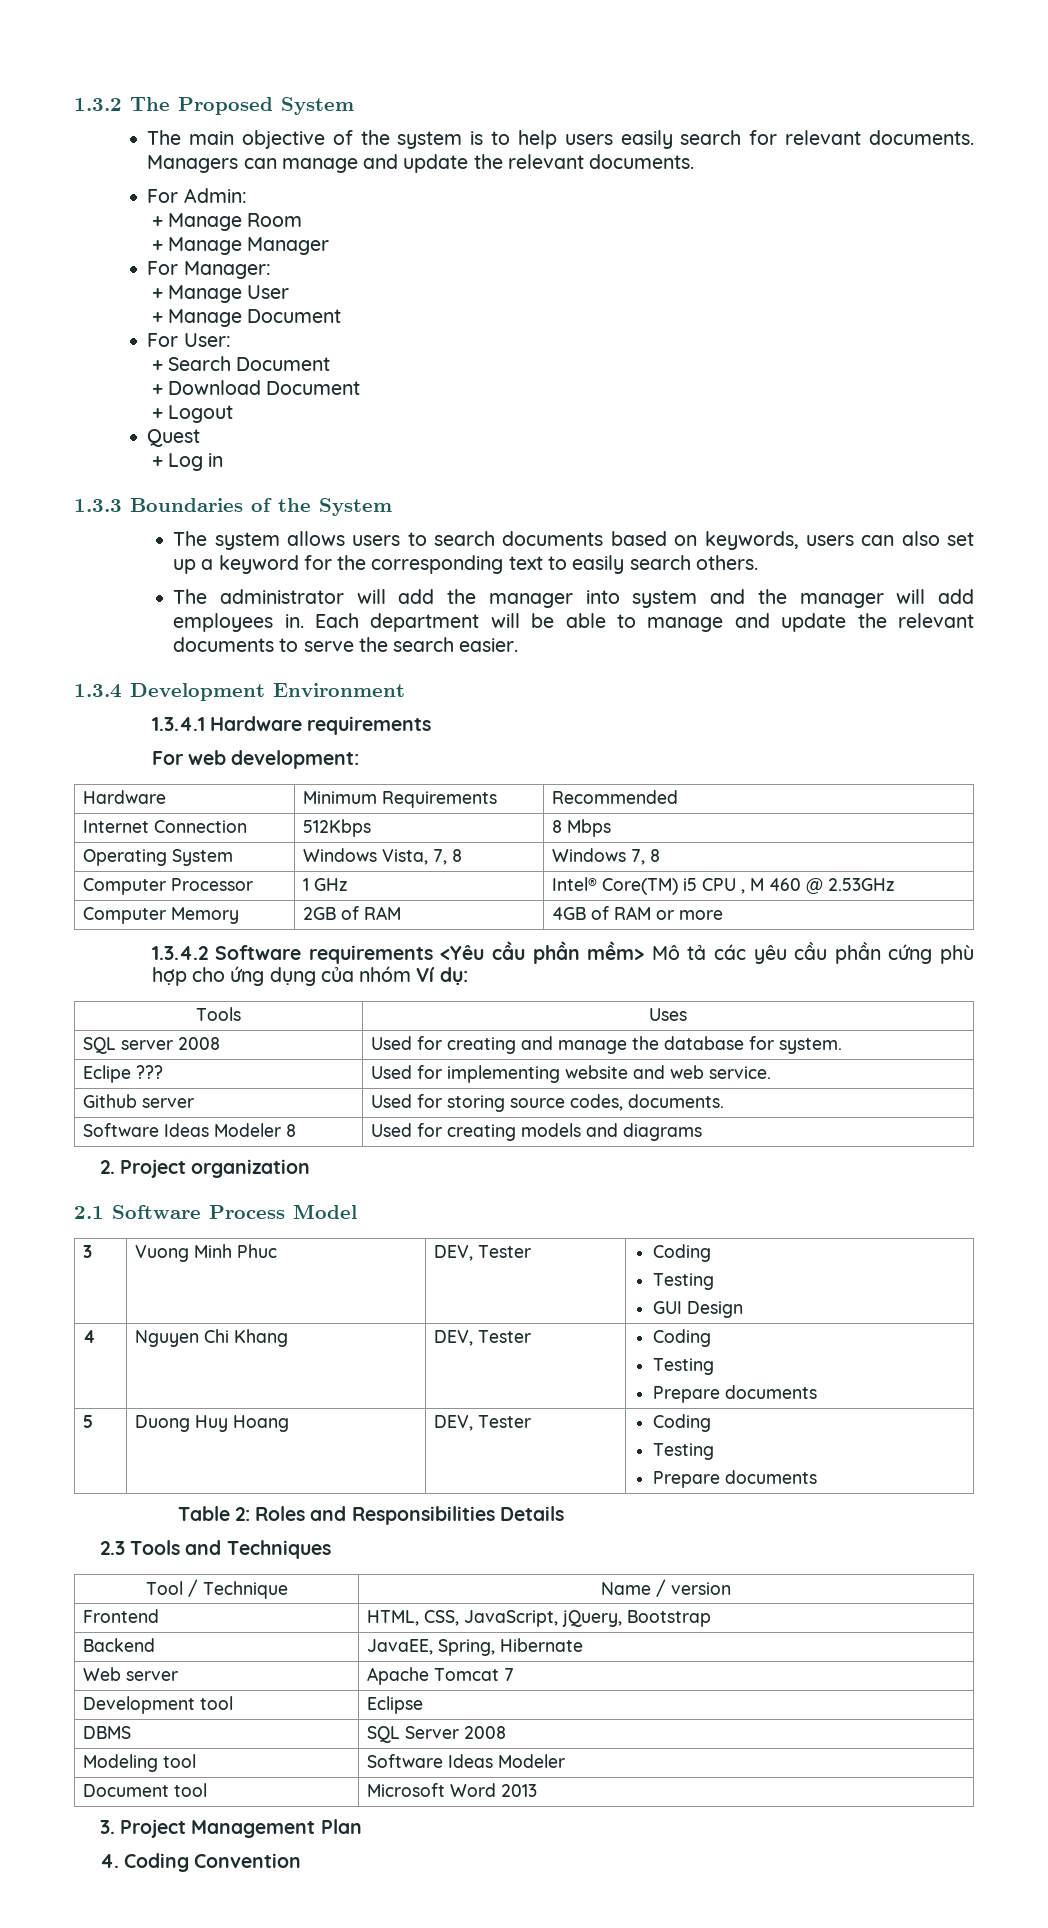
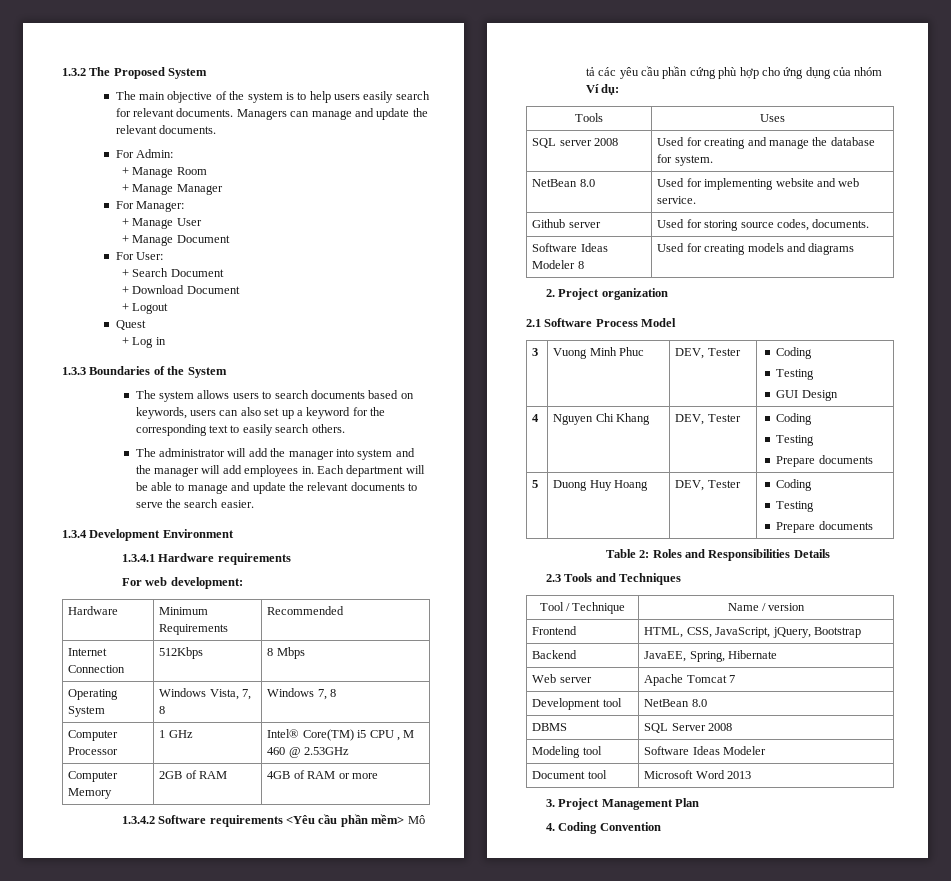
[82,1065,163,1083] Eclipe ??? -> [532,179,595,187] NetBean 8.0
[366,1696,423,1714] Eclipse -> [644,699,707,707] NetBean 8.0

